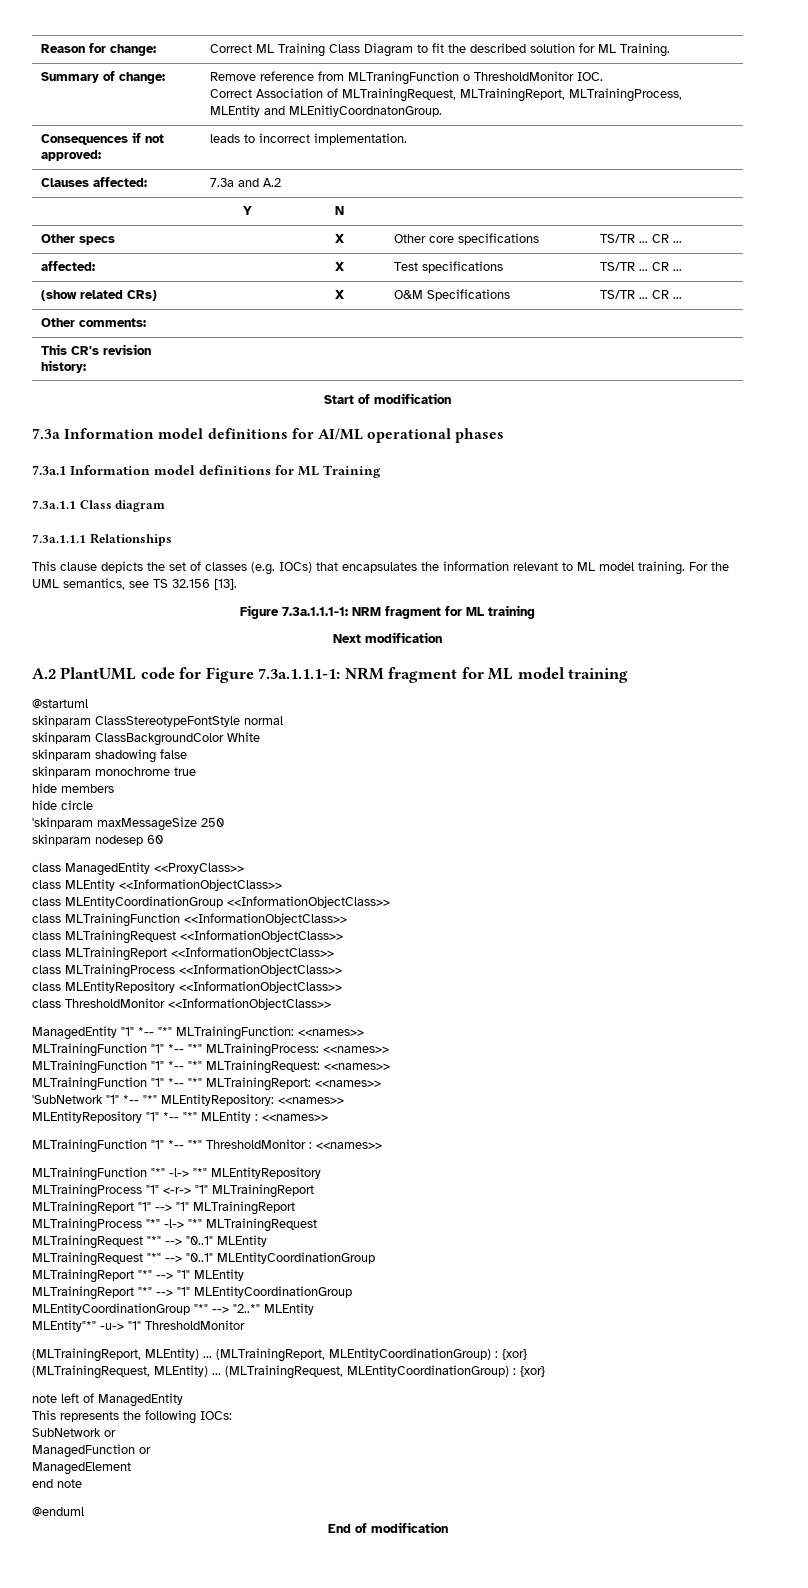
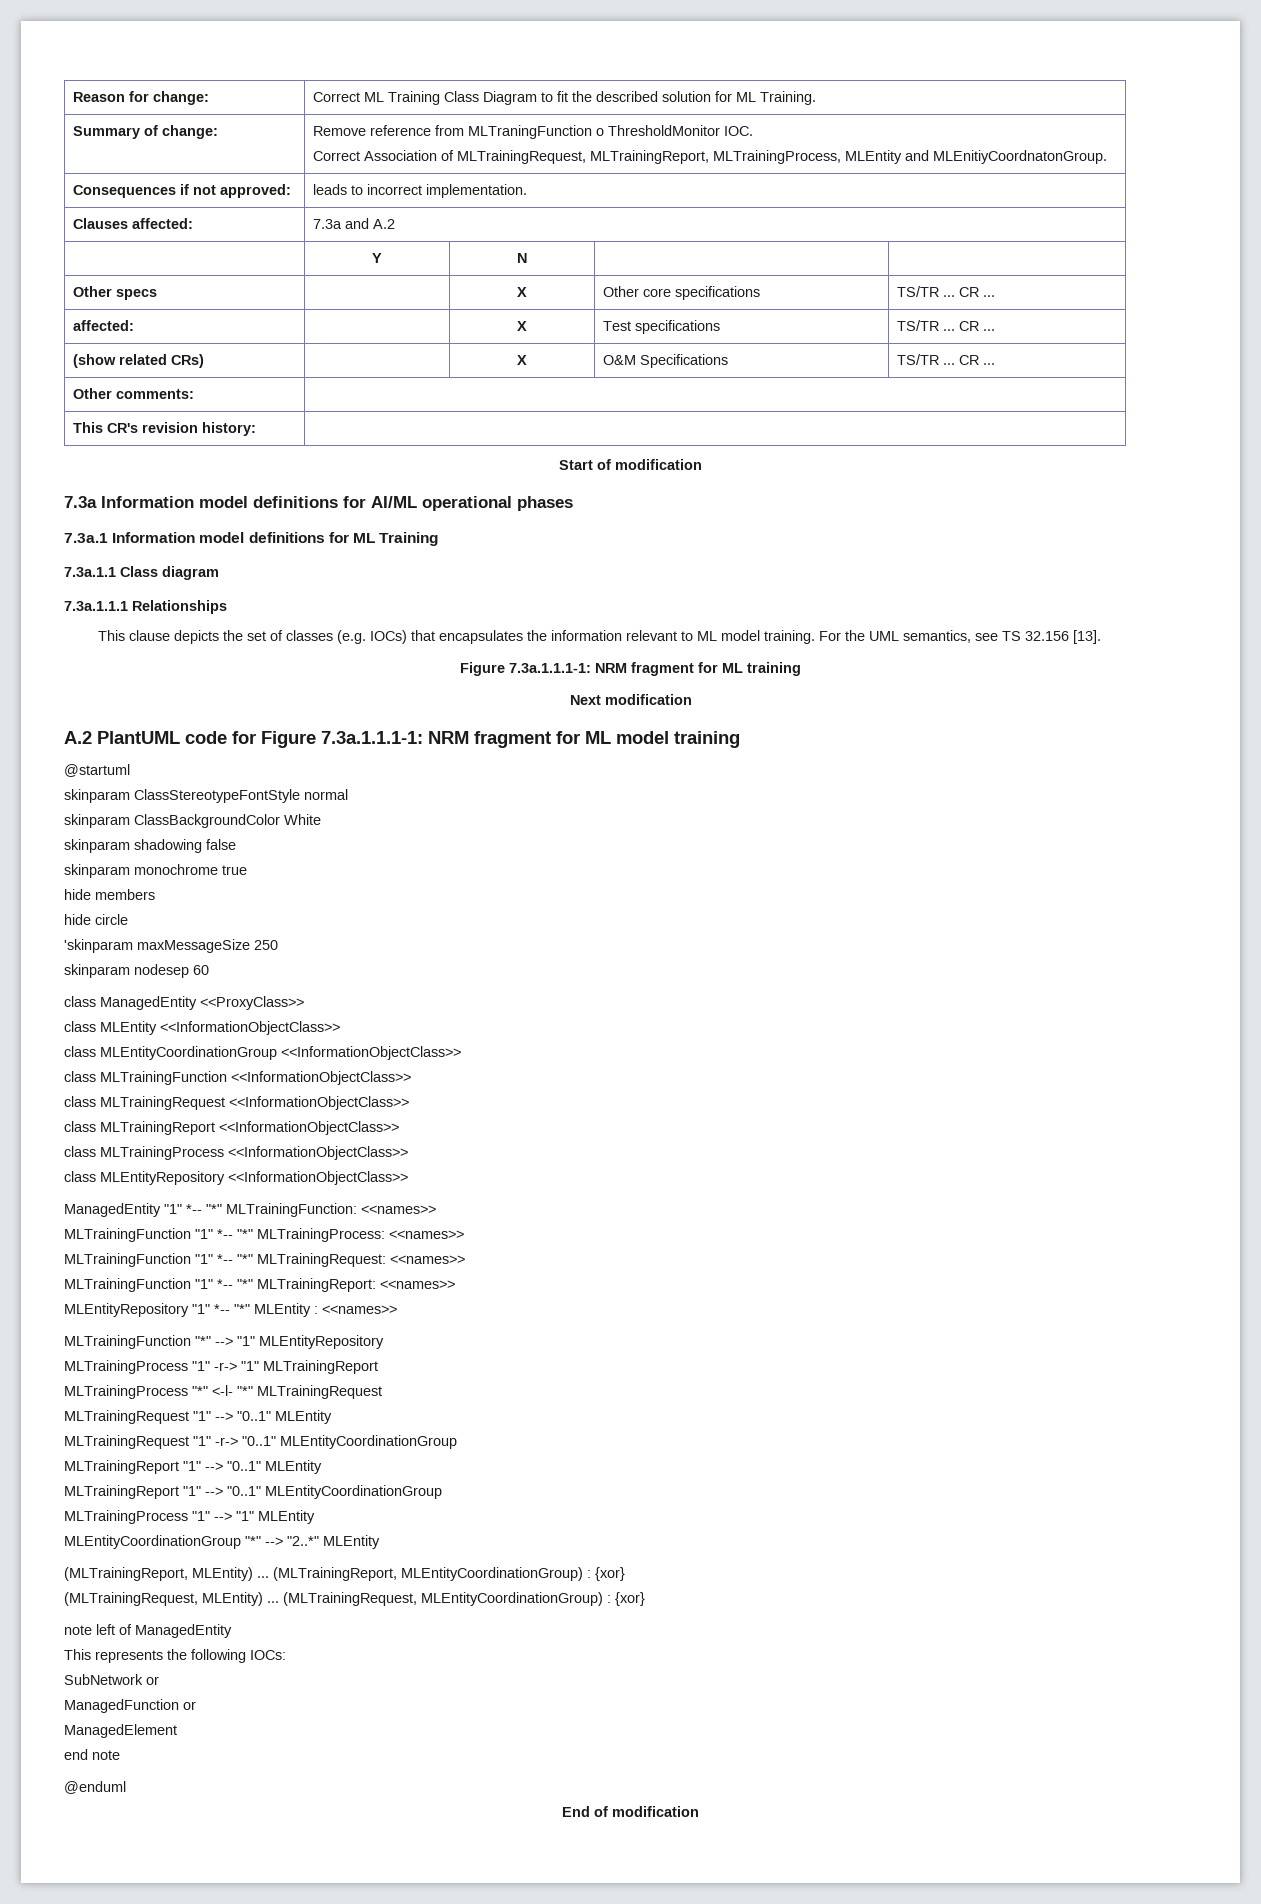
[32,998,331,1010] // class ThresholdMonitor <<InformationObjectClass>> -> (408, 1178) none
[32,1094,344,1106] // 'SubNetwork "1" *-- "*" MLEntityRepository: <<names>> -> (455, 1284) none
[151,1139,382,1149] [32,1167,321,1181] [32,1184,314,1198] [32,1201,172,1215] "1" *-- "*" ThresholdMonitor : <<names>> // MLTrainingFunction "*" -l-> "*" MLEntityRepository // MLTrainingProcess "1" <-r-> "1" MLTrainingReport // MLTrainingReport "1" --> -> [195,1335,384,1349] [64,1360,237,1374] "*" --> "1" MLEntityRepository // MLTrainingProcess "1" -r->
[164,1219,184,1228] -l-> -> [212,1385,233,1396] <-l-
[147,1236,161,1245] "*" -> [193,1411,211,1421] "1"
[147,1253,161,1262] "*" -> [193,1435,457,1449] [64,1460,322,1474] [64,1485,201,1499] "1" -r-> "0..1" MLEntityCoordinationGroup // MLTrainingReport "1" --> "0..1" MLEntity // MLTrainingReport "1"
[32,1269,152,1283] MLTrainingReport "*" -> [64,1510,210,1524] MLTrainingProcess "1"
[32,1286,352,1300] // MLTrainingReport "*" --> "1" MLEntityCoordinationGroup -> (315, 1517) none
[32,1320,245,1332] // MLEntity"*" -u-> "1" ThresholdMonitor -> (380, 1542) none

